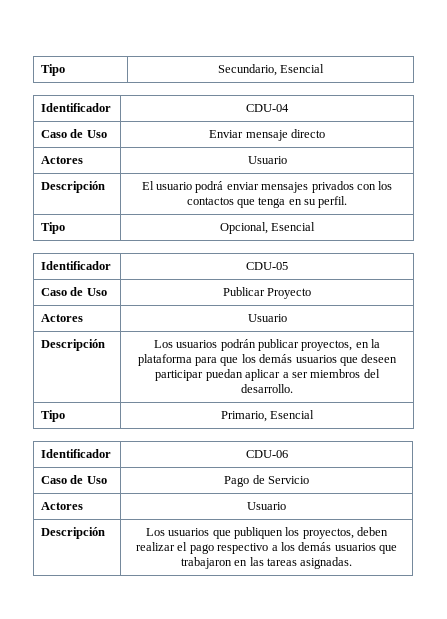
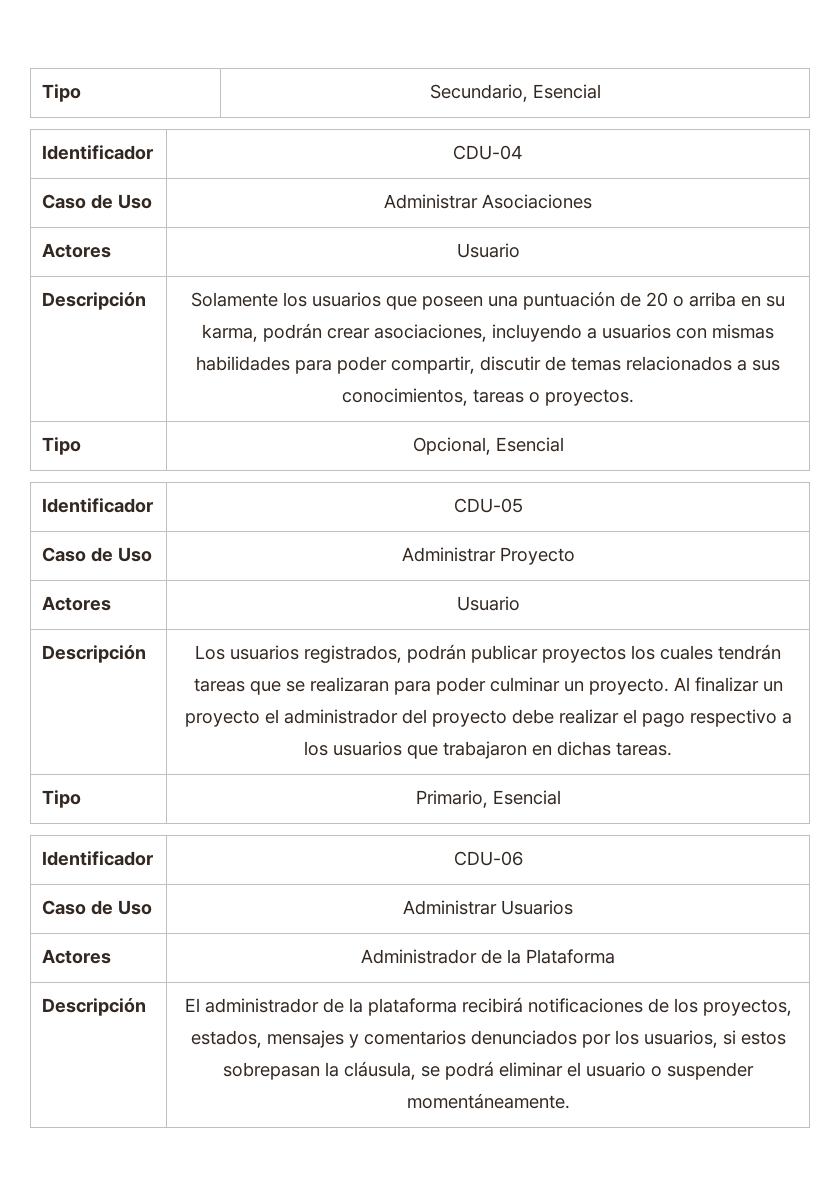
[209,129,325,141] [41,156,84,164] [247,156,287,164] [41,181,106,193] [141,181,393,193] [186,196,348,208] Enviar mensaje directo // Actores | Usuario // Descripción | El usuario podrá enviar mensajes privados con los contactos que tenga en su perfil. -> [384,194,592,209] [41,243,111,258] [456,243,520,258] [41,292,146,310] [191,291,785,310] [202,323,774,342] [196,356,780,374] [342,388,634,406] Administrar Asociaciones // Actores | Usuario // Descripción | Solamente los usuarios que poseen una puntuación de 20 o arriba en su karma, podrán crear asociaciones, incluyendo a usuarios con mismas habilidades para poder compartir, discutir de temas relacionados a sus conocimientos, tareas o proyectos.
[222,287,265,296] Publicar -> [401,547,496,562] Administrar
(218, 344) none -> [304,645,402,663] registrados,
[301,339,381,351] [137,354,398,366] [155,369,380,381] [241,384,293,393] proyectos, en la plataforma para que los demás usuarios que deseen participar puedan aplicar a ser miembros del desarrollo. -> [542,644,781,663] [193,677,783,695] [184,709,792,727] [304,741,672,759] proyectos los cuales tendrán tareas que se realizaran para poder culminar un proyecto. Al finalizar un proyecto el administrador del proyecto debe realizar el pago respectivo a los usuarios que trabajaron en dichas tareas.
[224,475,309,487] [41,502,84,510] [247,502,286,510] [41,527,106,539] [145,527,389,539] [136,542,397,554] [180,557,353,569] Pago de Servicio // Actores | Usuario // Descripción | Los usuarios que publiquen los proyectos, deben realizar el pago respectivo a los demás usuarios que trabajaron en las tareas asignadas. -> [403,900,573,915] [41,949,111,964] [361,949,615,964] [41,998,146,1016] [184,997,792,1016] [190,1030,786,1048] [223,1061,754,1080] [406,1093,570,1109] Administrar Usuarios // Actores | Administrador de la Plataforma // Descripción | El administrador de la plataforma recibirá notificaciones de los proyectos, estados, mensajes y comentarios denunciados por los usuarios, si estos sobrepasan la cláusula, se podrá eliminar el usuario o suspender momentáneamente.

